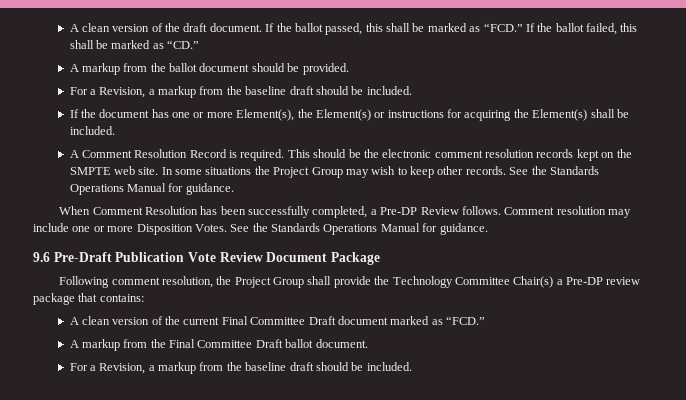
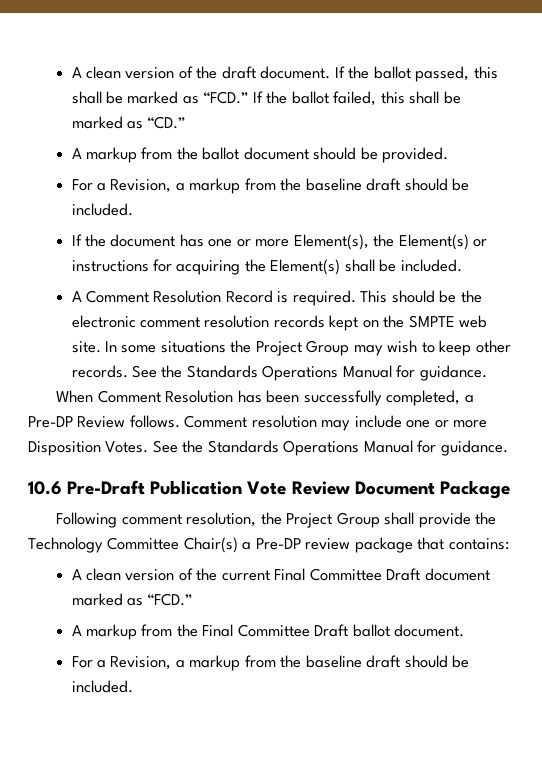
[33,252,50,262] 9.6 -> [28,481,62,495] 10.6

